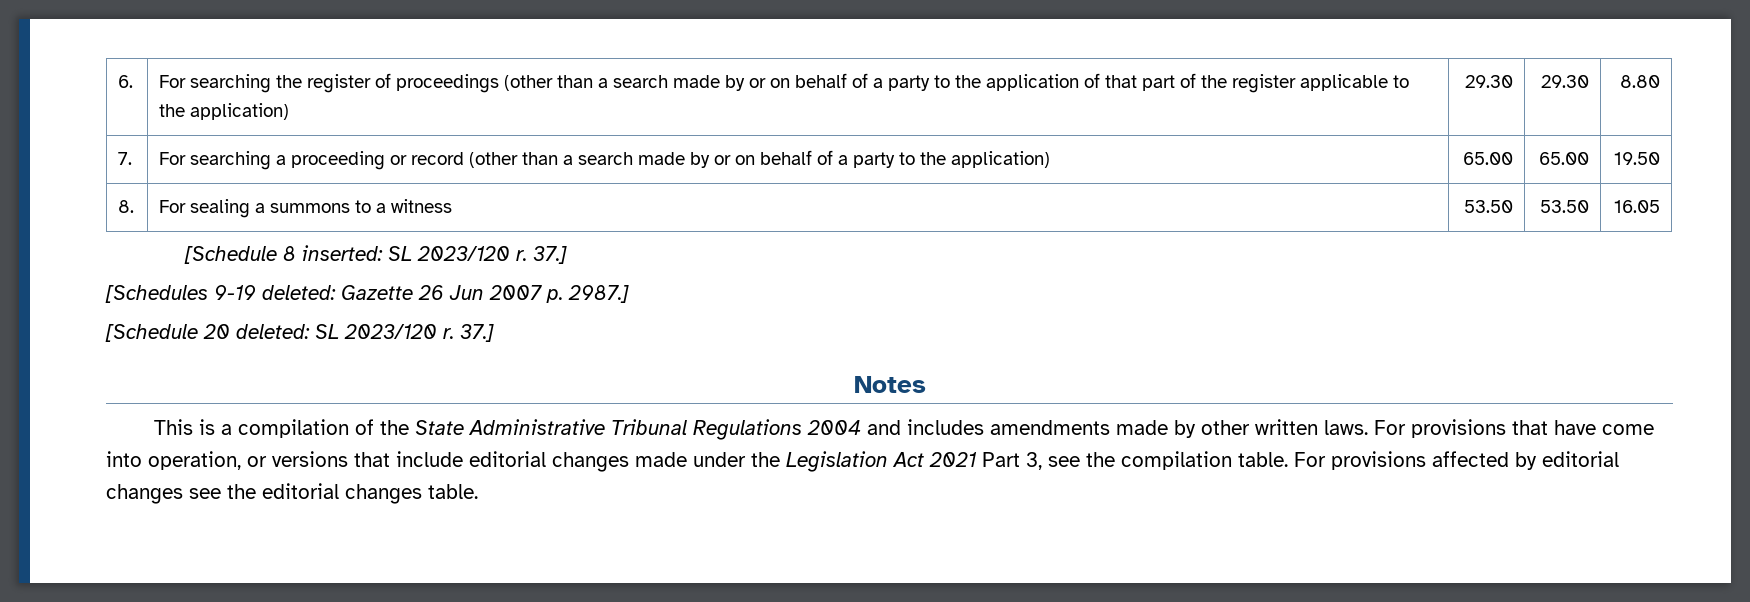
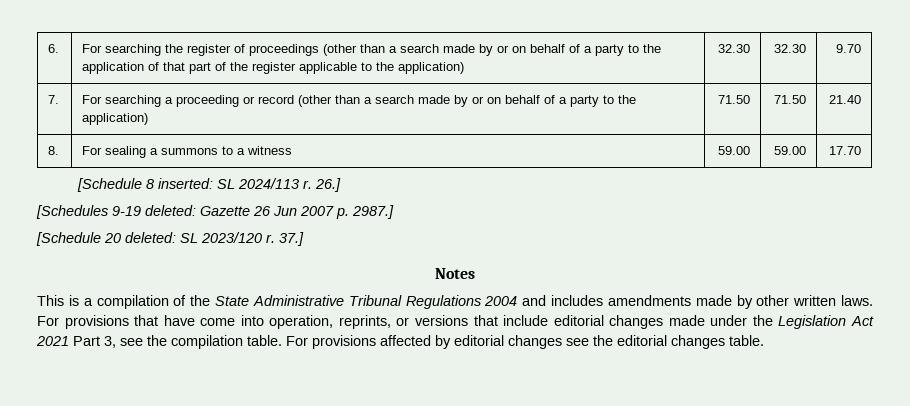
[1464,75,1513,88] [1540,75,1589,88] [1619,75,1660,88] 29.30 | 29.30 | 8.80 -> [717,44,750,53] [773,44,806,53] [835,44,861,53] 32.30 | 32.30 | 9.70
[1462,152,1513,165] [1538,152,1589,165] [1613,152,1660,165] 65.00 | 65.00 | 19.50 -> [717,95,750,104] [773,95,806,104] [828,95,861,104] 71.50 | 71.50 | 21.40
[1463,200,1513,213] [1539,200,1589,213] [1613,200,1660,213] 53.50 | 53.50 | 16.05 -> [717,146,750,155] [773,146,806,155] [828,146,861,155] 59.00 | 59.00 | 17.70
[417,246,568,264] 2023/120 r. 37.] -> [238,178,342,192] 2024/113 r. 26.]
(241, 460) none -> [338,315,391,329] reprints,

